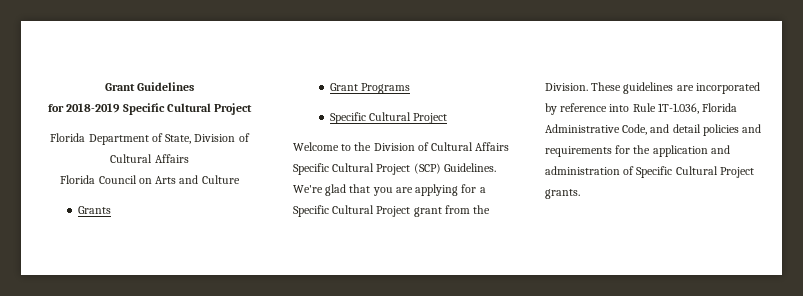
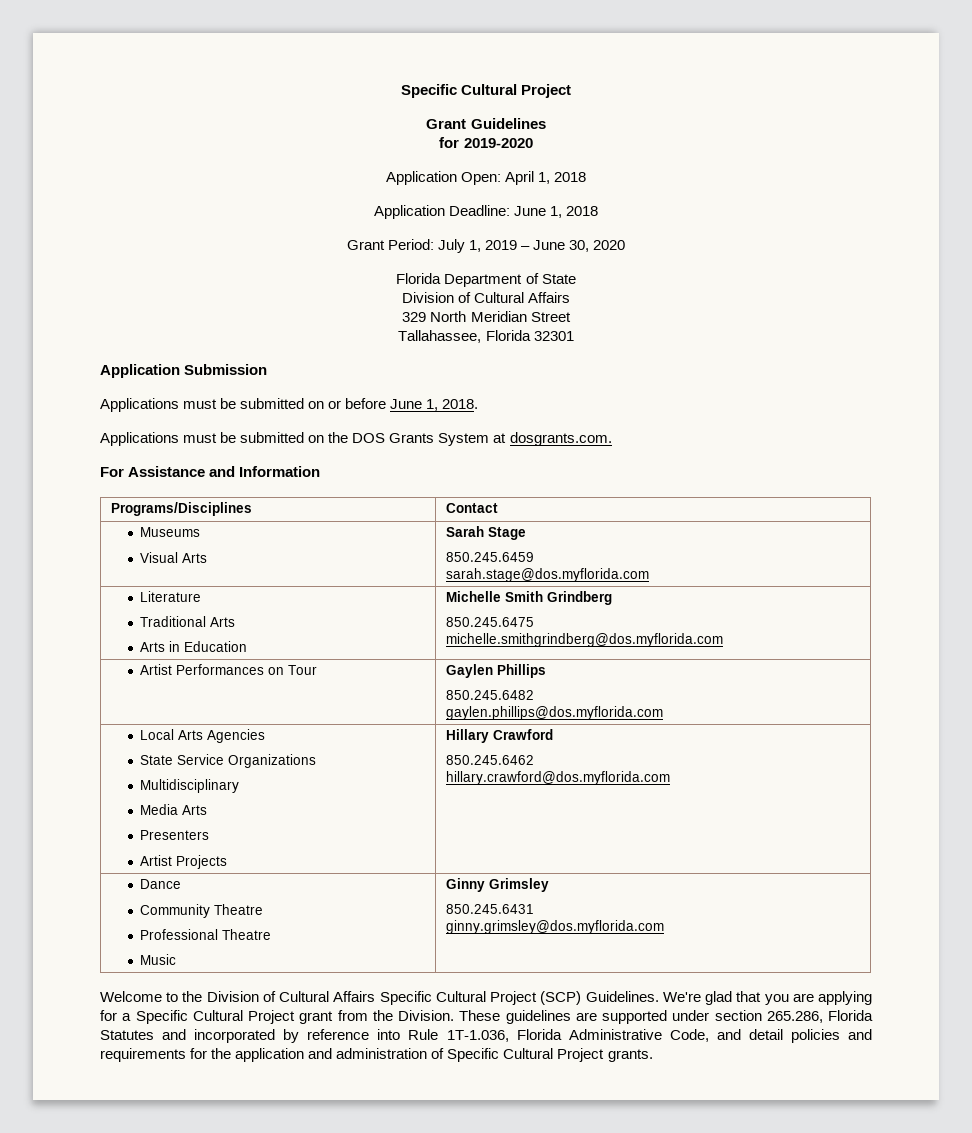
(104, 87) none -> [400,84,572,98] Specific Cultural Project //
[66,103,252,115] 2018-2019 Specific Cultural Project -> [463,138,533,148] [385,171,587,185] [373,205,599,219] [346,239,626,253] 2019-2020 // Application Open: April 1, 2018 // Application Deadline: June 1, 2018 // Grant Period: July 1, 2019 – June 30, 2020
[165,134,192,144] State, -> [541,274,576,284] State //
[60,175,240,184] [77,206,111,214] [329,83,410,94] [329,112,447,124] Florida Council on Arts and Culture // Grants // Grant Programs // Specific Cultural Project -> [402,311,571,322] [398,330,574,343] [100,364,268,378] [100,398,479,412] [100,432,612,446] [100,466,321,477] [111,502,253,516] [446,503,499,513] [139,527,200,537] [139,552,207,563] [446,526,527,540] [446,552,535,562] [446,568,650,582] [139,591,201,602] [139,616,235,627] [139,641,247,652] [446,591,613,605] [446,617,535,627] [446,633,724,647] [139,664,317,675] [446,664,547,678] [446,690,535,700] [446,706,664,720] [139,729,265,743] [139,754,316,768] [139,779,239,793] [139,804,207,815] [139,830,209,840] [139,855,227,869] [446,729,554,743] [446,755,535,765] [446,771,671,785] [139,879,181,889] [139,904,263,918] [139,929,271,940] [139,954,176,965] [446,878,550,892] [446,904,535,914] [446,920,665,934] 329 North Meridian Street // Tallahassee, Florida 32301 // Application Submission // Applications must be submitted on or before June 1, 2018. // Applications must be submitted on the DOS Grants System at dosgrants.com. // For Assistance and Information // Programs/Disciplines | Contact // Museums // Visual Arts | Sarah Stage // 850.245.6459 // sarah.stage@dos.myflorida.com // Literature // Traditional Arts // Arts in Education | Michelle Smith Grindberg // 850.245.6475 // michelle.smithgrindberg@dos.myflorida.com // Artist Performances on Tour | Gaylen Phillips // 850.245.6482 // gaylen.phillips@dos.myflorida.com // Local Arts Agencies // State Service Organizations // Multidisciplinary // Media Arts // Presenters // Artist Projects | Hillary Crawford // 850.245.6462 // hillary.crawford@dos.myflorida.com // Dance // Community Theatre // Professional Theatre // Music | Ginny Grimsley // 850.245.6431 // ginny.grimsley@dos.myflorida.com
(694, 88) none -> [602,1010,873,1024] [100,1029,187,1040] supported under section 265.286, Florida Statutes and

